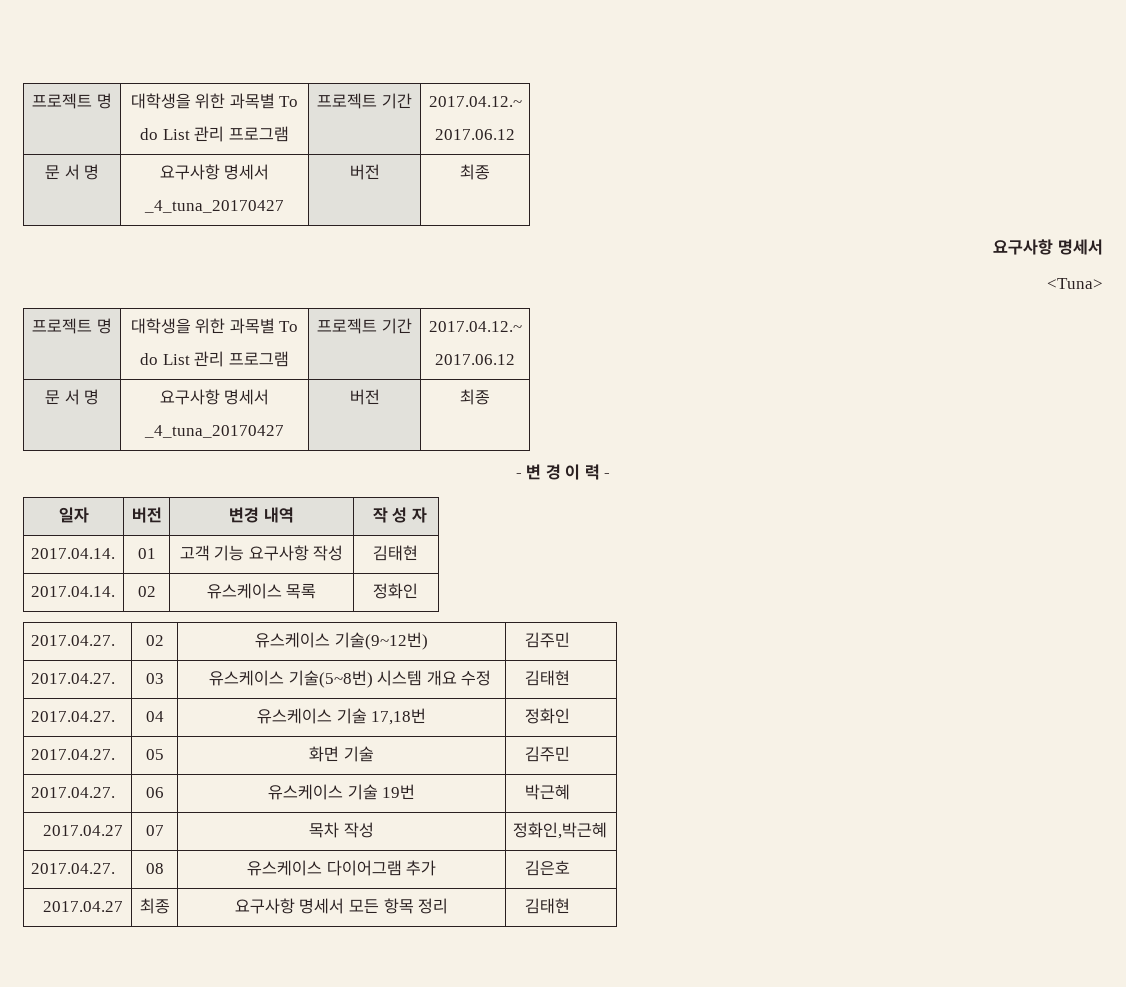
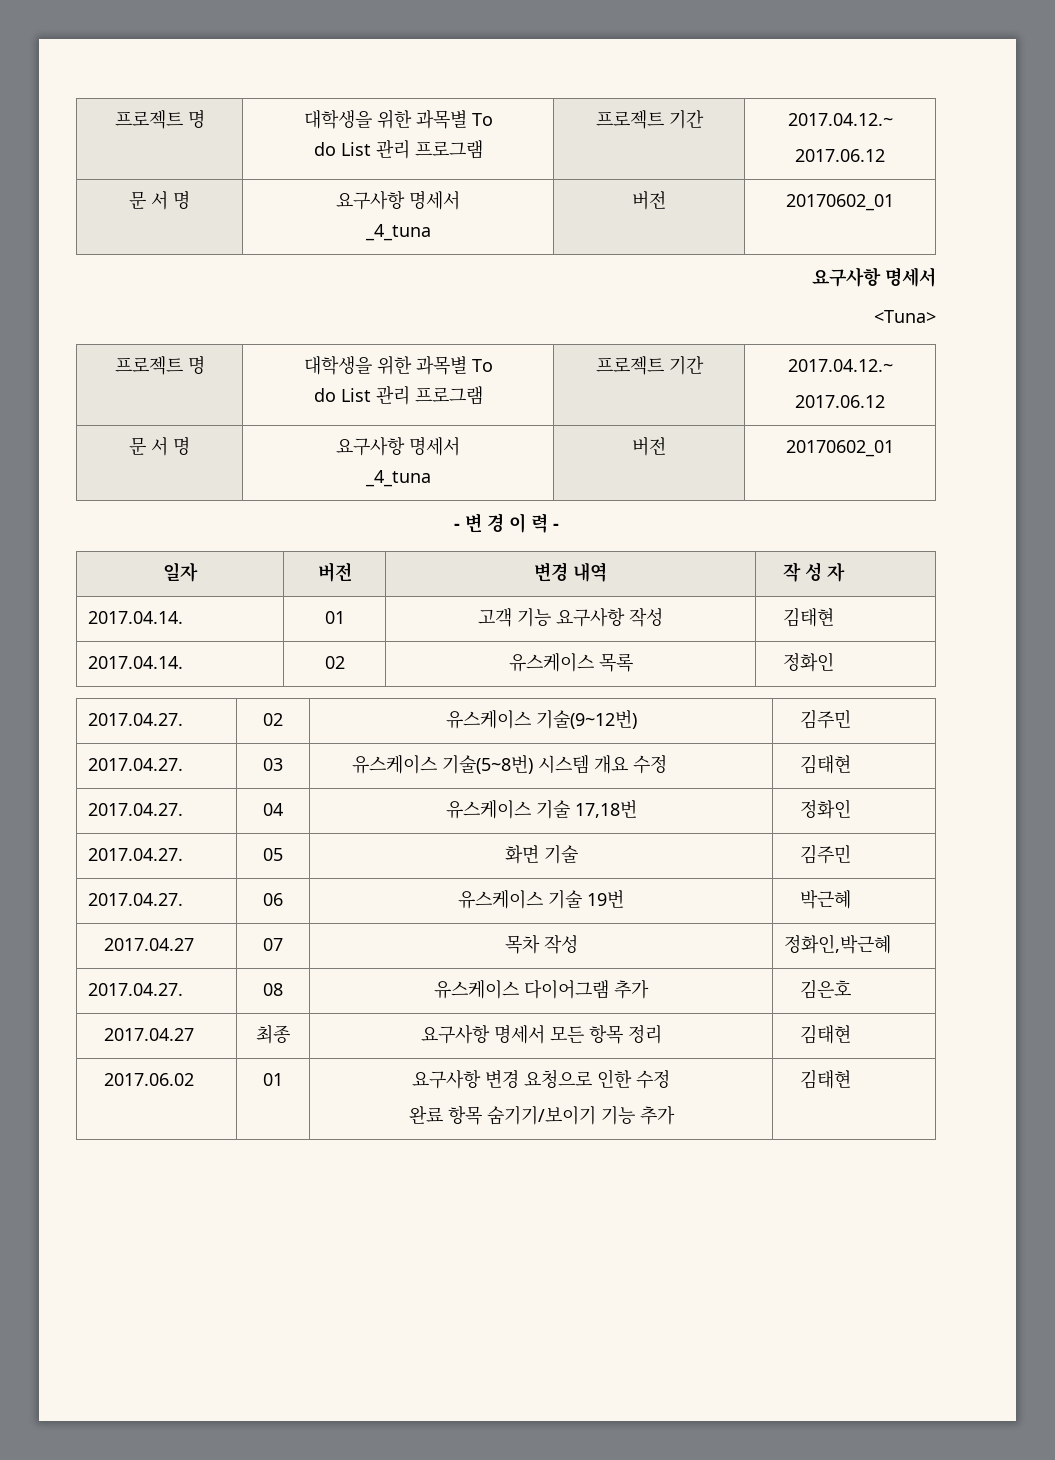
[144,200,284,213] [349,164,380,180] [460,164,490,180] _4_tuna_20170427 | 버전 | 최종 -> [364,224,431,241] [632,191,666,210] [786,194,894,211] _4_tuna | 버전 | 20170602_01
[144,425,284,438] [349,389,380,405] [460,389,490,405] _4_tuna_20170427 | 버전 | 최종 -> [364,470,431,487] [632,437,666,456] [786,440,894,457] _4_tuna | 버전 | 20170602_01
(570, 906) none -> [103,1073,194,1086] [263,1073,283,1086] [412,1069,670,1089] [408,1106,675,1125] [799,1070,851,1089] // 2017.06.02 | 01 | 요구사항 변경 요청으로 인한 수정 // 완료 항목 숨기기/보이기 기능 추가 | 김태현

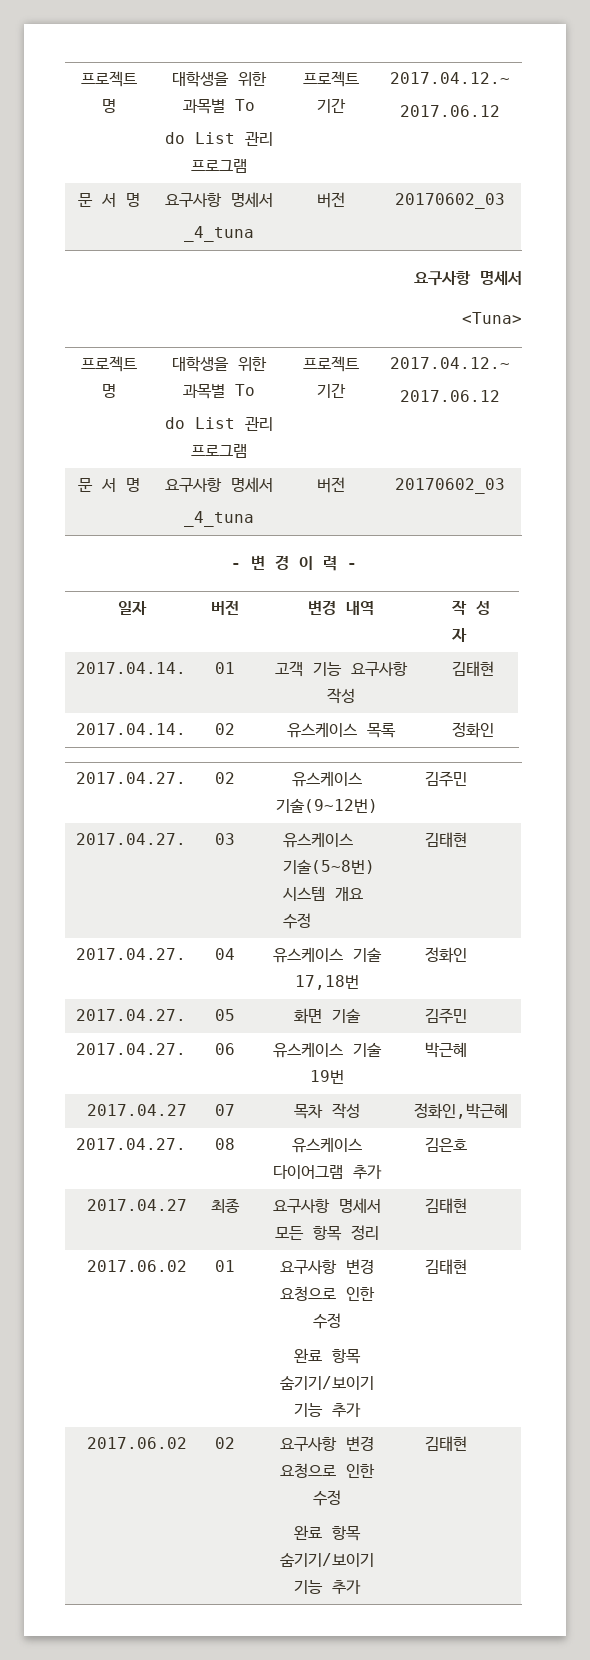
[786,194,894,211] 20170602_01 -> [394,193,505,209] 20170602_03
[786,440,894,457] 20170602_01 -> [394,478,505,494] 20170602_03
(851, 1079) none -> [87,1437,188,1449] [215,1437,235,1449] [280,1436,375,1451] [280,1463,376,1478] [313,1490,341,1506] [294,1525,361,1541] [280,1553,374,1567] [294,1580,361,1594] [425,1436,468,1451] // 2017.06.02 | 02 | 요구사항 변경 요청으로 인한 수정 // 완료 항목 숨기기/보이기 기능 추가 | 김태현

